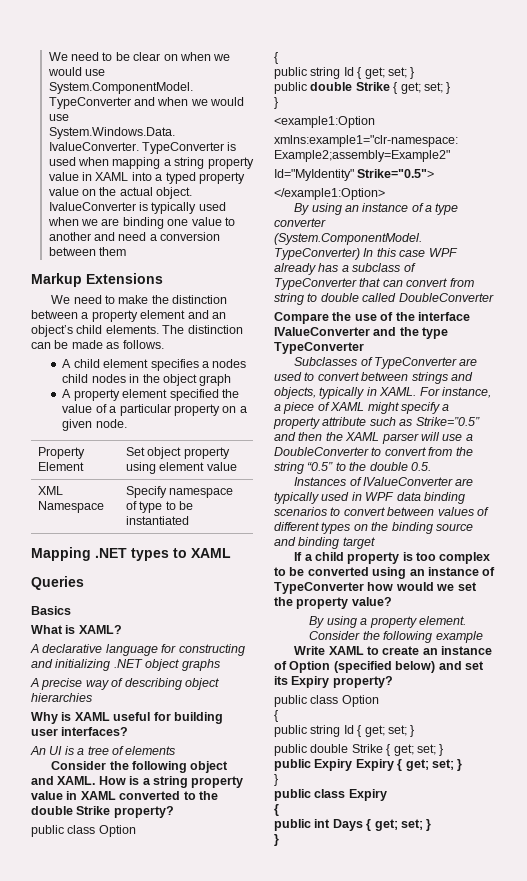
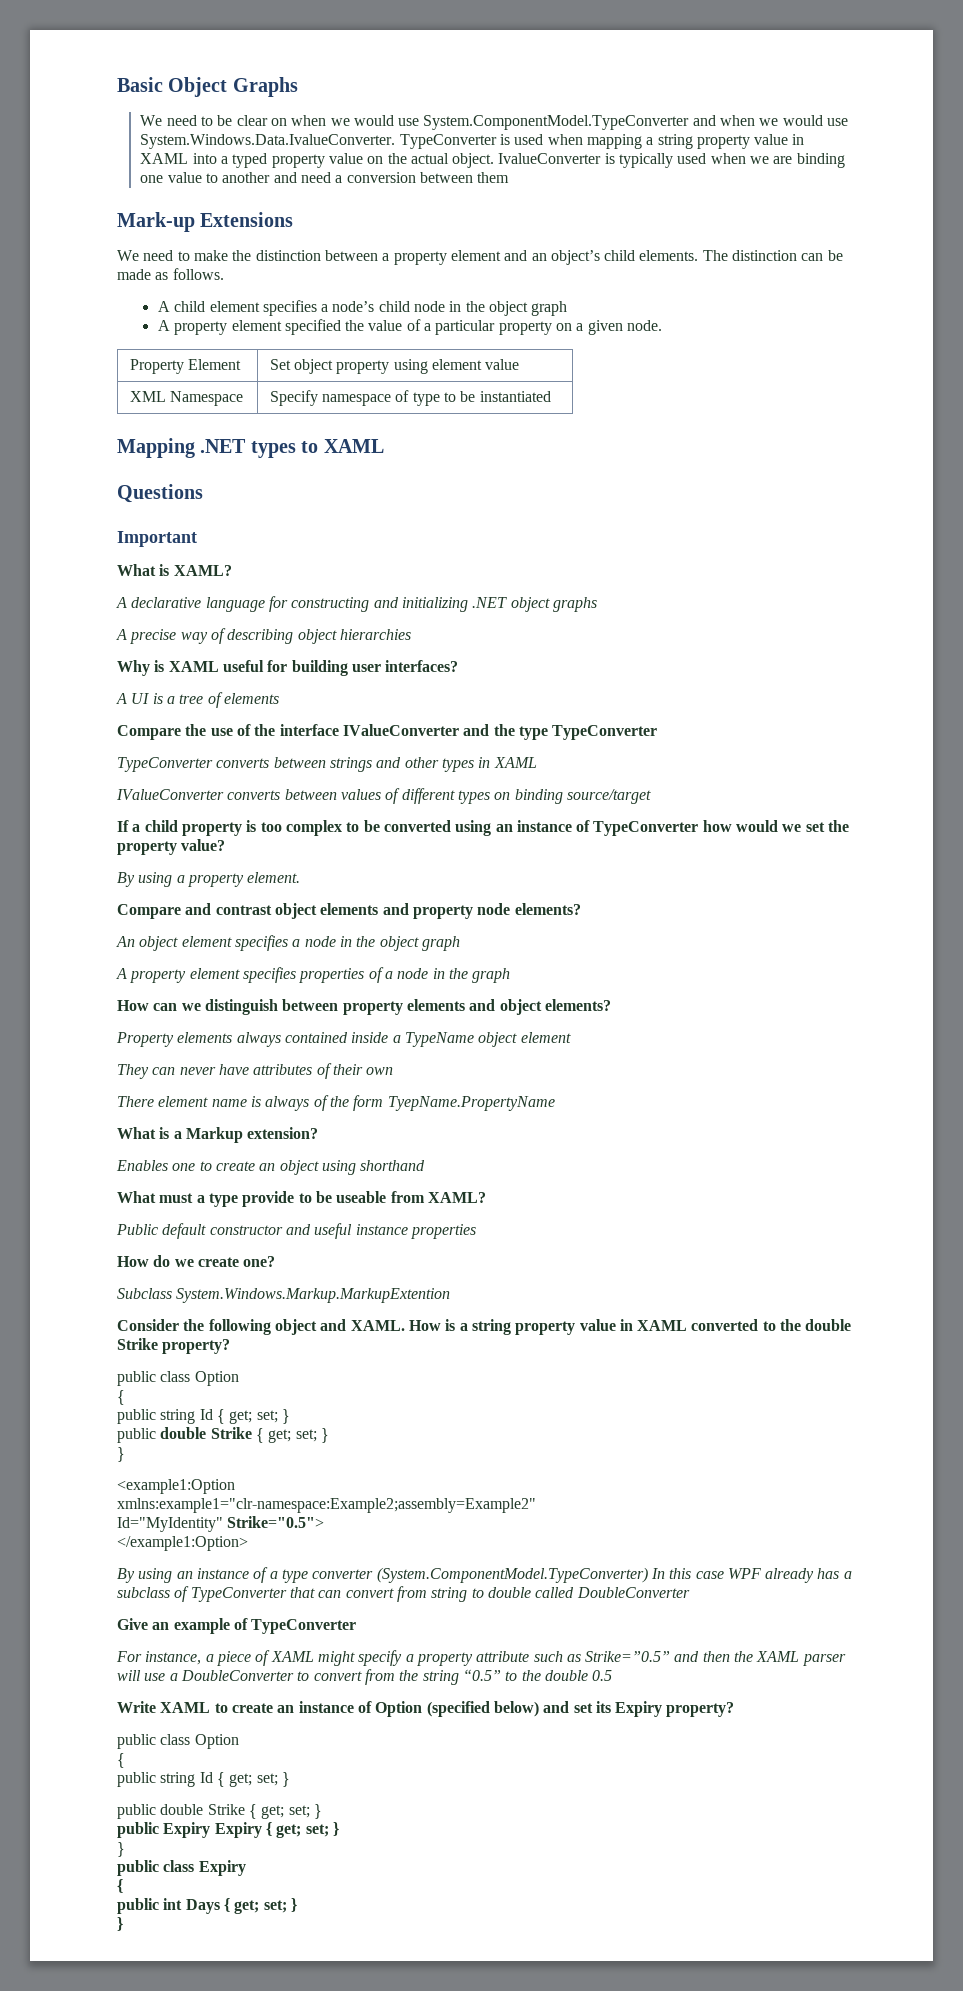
(48, 56) none -> [117,77,298,97] Basic Object Graphs //
[31,273,82,287] Markup -> [117,212,195,232] Mark-up
[212,359,247,368] [62,374,126,383] nodes child nodes -> [332,301,446,312] node’s child node
[31,576,84,590] [31,606,71,615] Queries // Basics -> [117,484,203,503] [117,531,197,547] Questions // Important
[30,746,46,755] An -> [116,693,127,704] A
(176, 750) none -> [117,724,658,740] [117,757,537,772] [116,788,651,804] [117,820,850,836] [117,839,226,855] [117,872,301,887] [117,903,581,919] [116,935,460,951] [116,967,511,983] [117,999,611,1015] [116,1032,571,1047] [117,1063,394,1079] [117,1095,555,1111] [117,1127,319,1143] [116,1160,426,1175] [117,1191,486,1207] [116,1223,476,1239] [117,1255,276,1267] [117,1288,451,1303] // Compare the use of the interface IValueConverter and the type TypeConverter // TypeConverter converts between strings and other types in XAML // IValueConverter converts between values of different types on binding source/target // If a child property is too complex to be converted using an instance of TypeConverter how would we set the property value? // By using a property element. // Compare and contrast object elements and property node elements? // An object element specifies a node in the object graph // A property element specifies properties of a node in the graph // How can we distinguish between property elements and object elements? // Property elements always contained inside a TypeName object element // They can never have attributes of their own // There element name is always of the form TyepName.PropertyName // What is a Markup extension? // Enables one to create an object using shorthand // What must a type provide to be useable from XAML? // Public default constructor and useful instance properties // How do we create one? // Subclass System.Windows.Markup.MarkupExtention
[274,312,470,324] [274,327,449,339] [274,342,364,354] [294,357,478,369] [274,372,473,384] [274,387,417,399] Compare the use of the interface IValueConverter and the type TypeConverter // Subclasses of TypeConverter are used to convert between strings and objects, typically in XAML. -> [117,1618,357,1634] Give an example of TypeConverter //
[410,462,431,471] [294,477,474,486] [274,492,465,504] [274,507,489,516] [274,522,473,534] [274,537,375,549] [294,552,491,564] [274,567,496,579] [274,582,477,594] [274,597,392,609] [309,616,466,628] [309,631,483,643] 0.5. // Instances of IValueConverter are typically used in WPF data binding scenarios to convert between values of different types on the binding source and binding target // If a child property is too complex to be converted using an instance of TypeConverter how would we set the property value? // By using a property element. Consider the following example -> [592,1670,613,1681] 0.5

